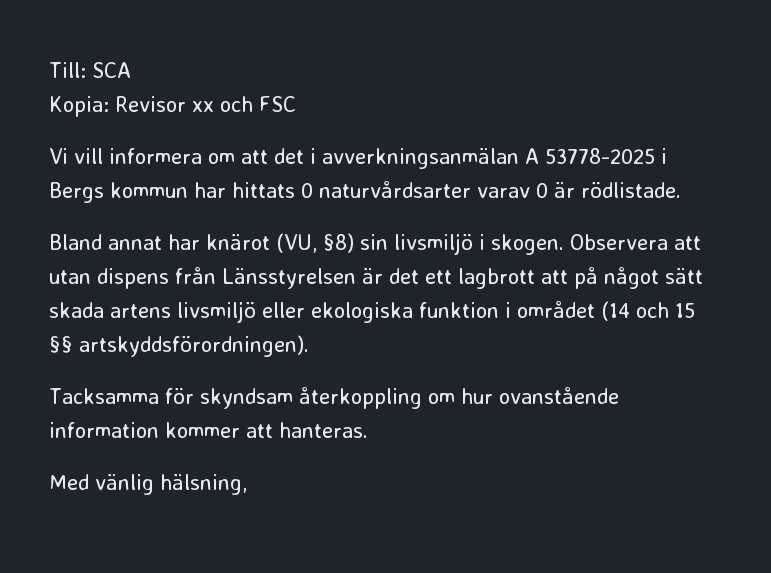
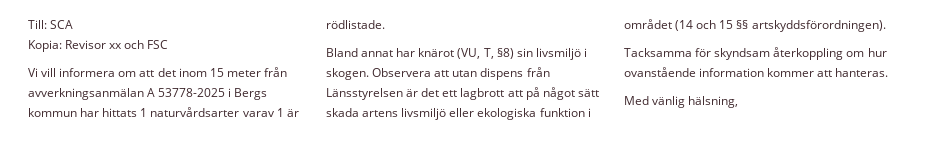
[310,148,316,164] i -> [178,67,287,77] inom 15 meter från
[301,183,313,198] 0 -> [140,108,148,117] 1
[536,183,548,198] 0 -> [276,108,284,117] 1
(317, 243) none -> [483,48,494,59] T,

